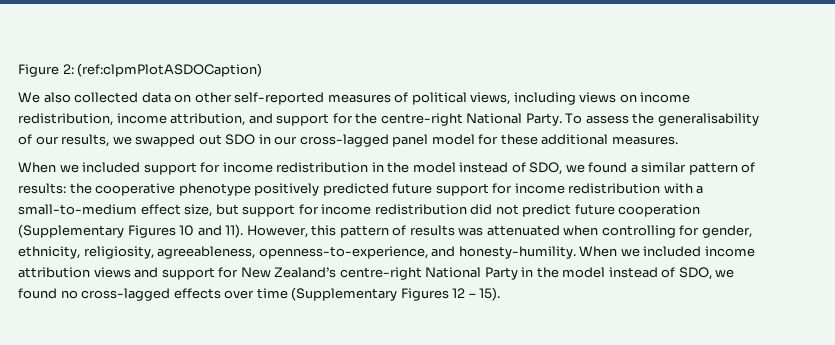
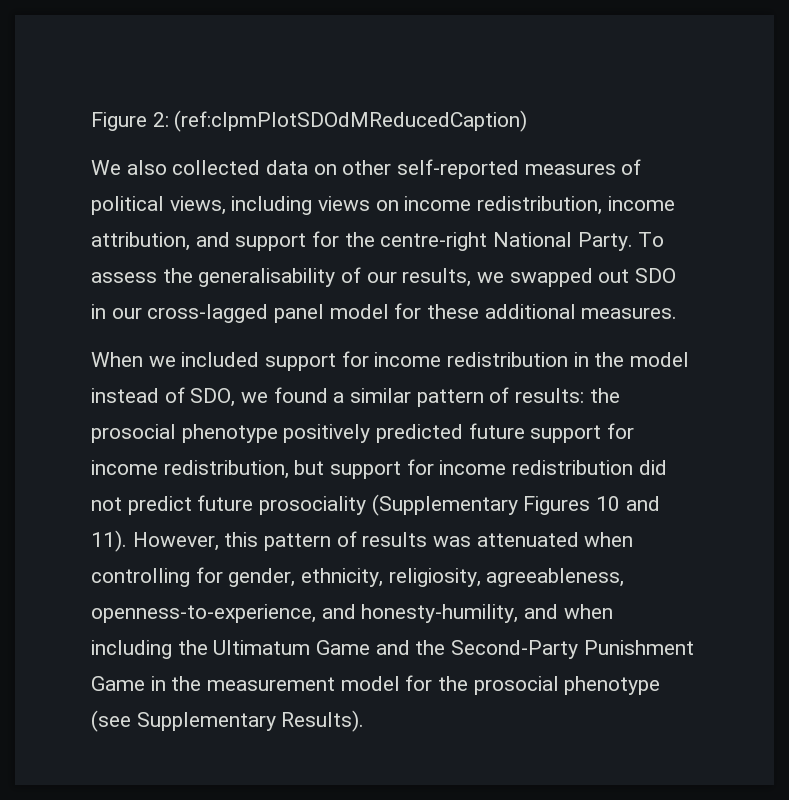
[77,63,263,77] (ref:clpmPlotASDOCaption) -> [174,110,528,132] (ref:clpmPlotSDOdMReducedCaption)
[95,183,176,196] cooperative -> [91,424,176,443] prosocial
[568,183,704,194] [18,204,213,217] redistribution with a small-to-medium effect size, -> [163,460,289,479] redistribution,
[618,204,701,217] cooperation -> [259,496,367,515] prosociality
[458,246,755,259] [18,267,735,280] [18,287,501,301] honesty-humility. When we included income attribution views and support for New Zealand’s centre-right National Party in the model instead of SDO, we found no cross-lagged effects over time (Supplementary Figures 12 – 15). -> [361,604,613,623] [91,640,694,659] [91,675,661,695] [91,710,365,732] honesty-humility, and when including the Ultimatum Game and the Second-Party Punishment Game in the measurement model for the prosocial phenotype (see Supplementary Results).

